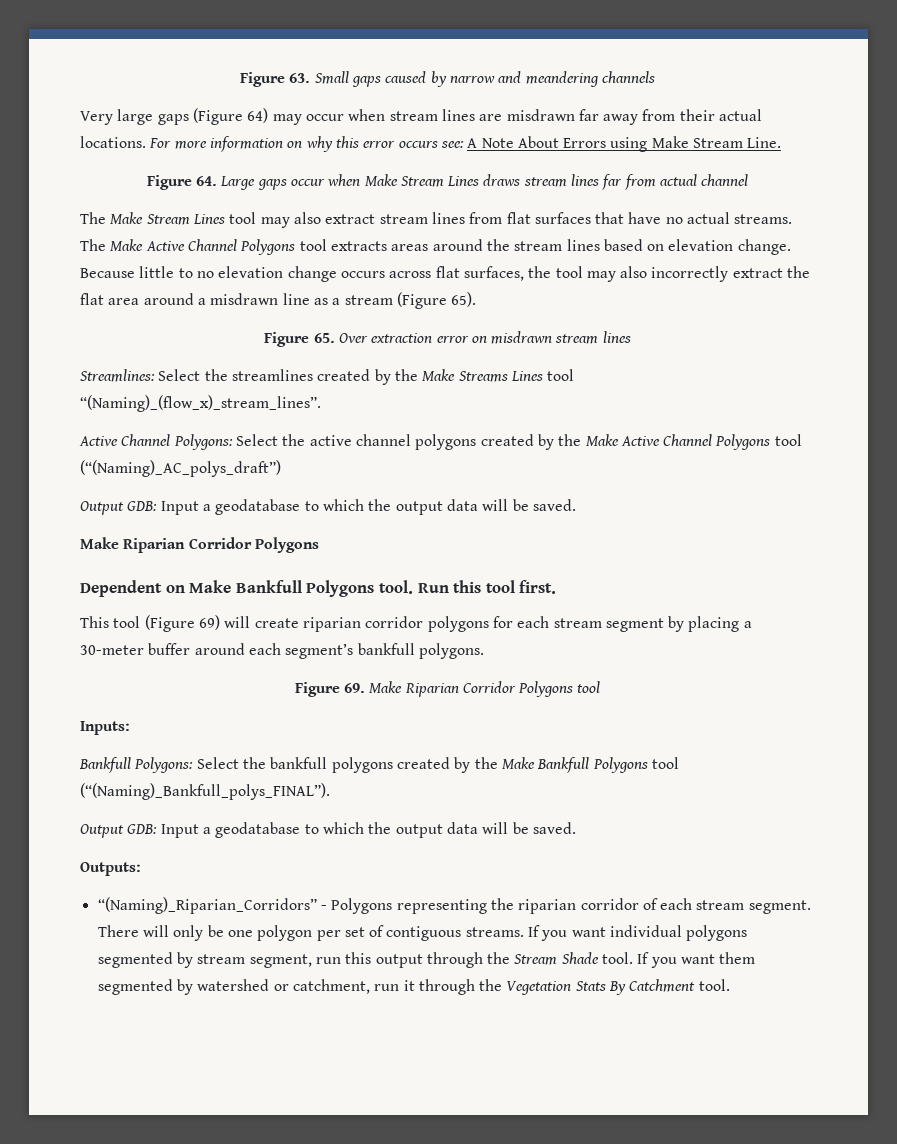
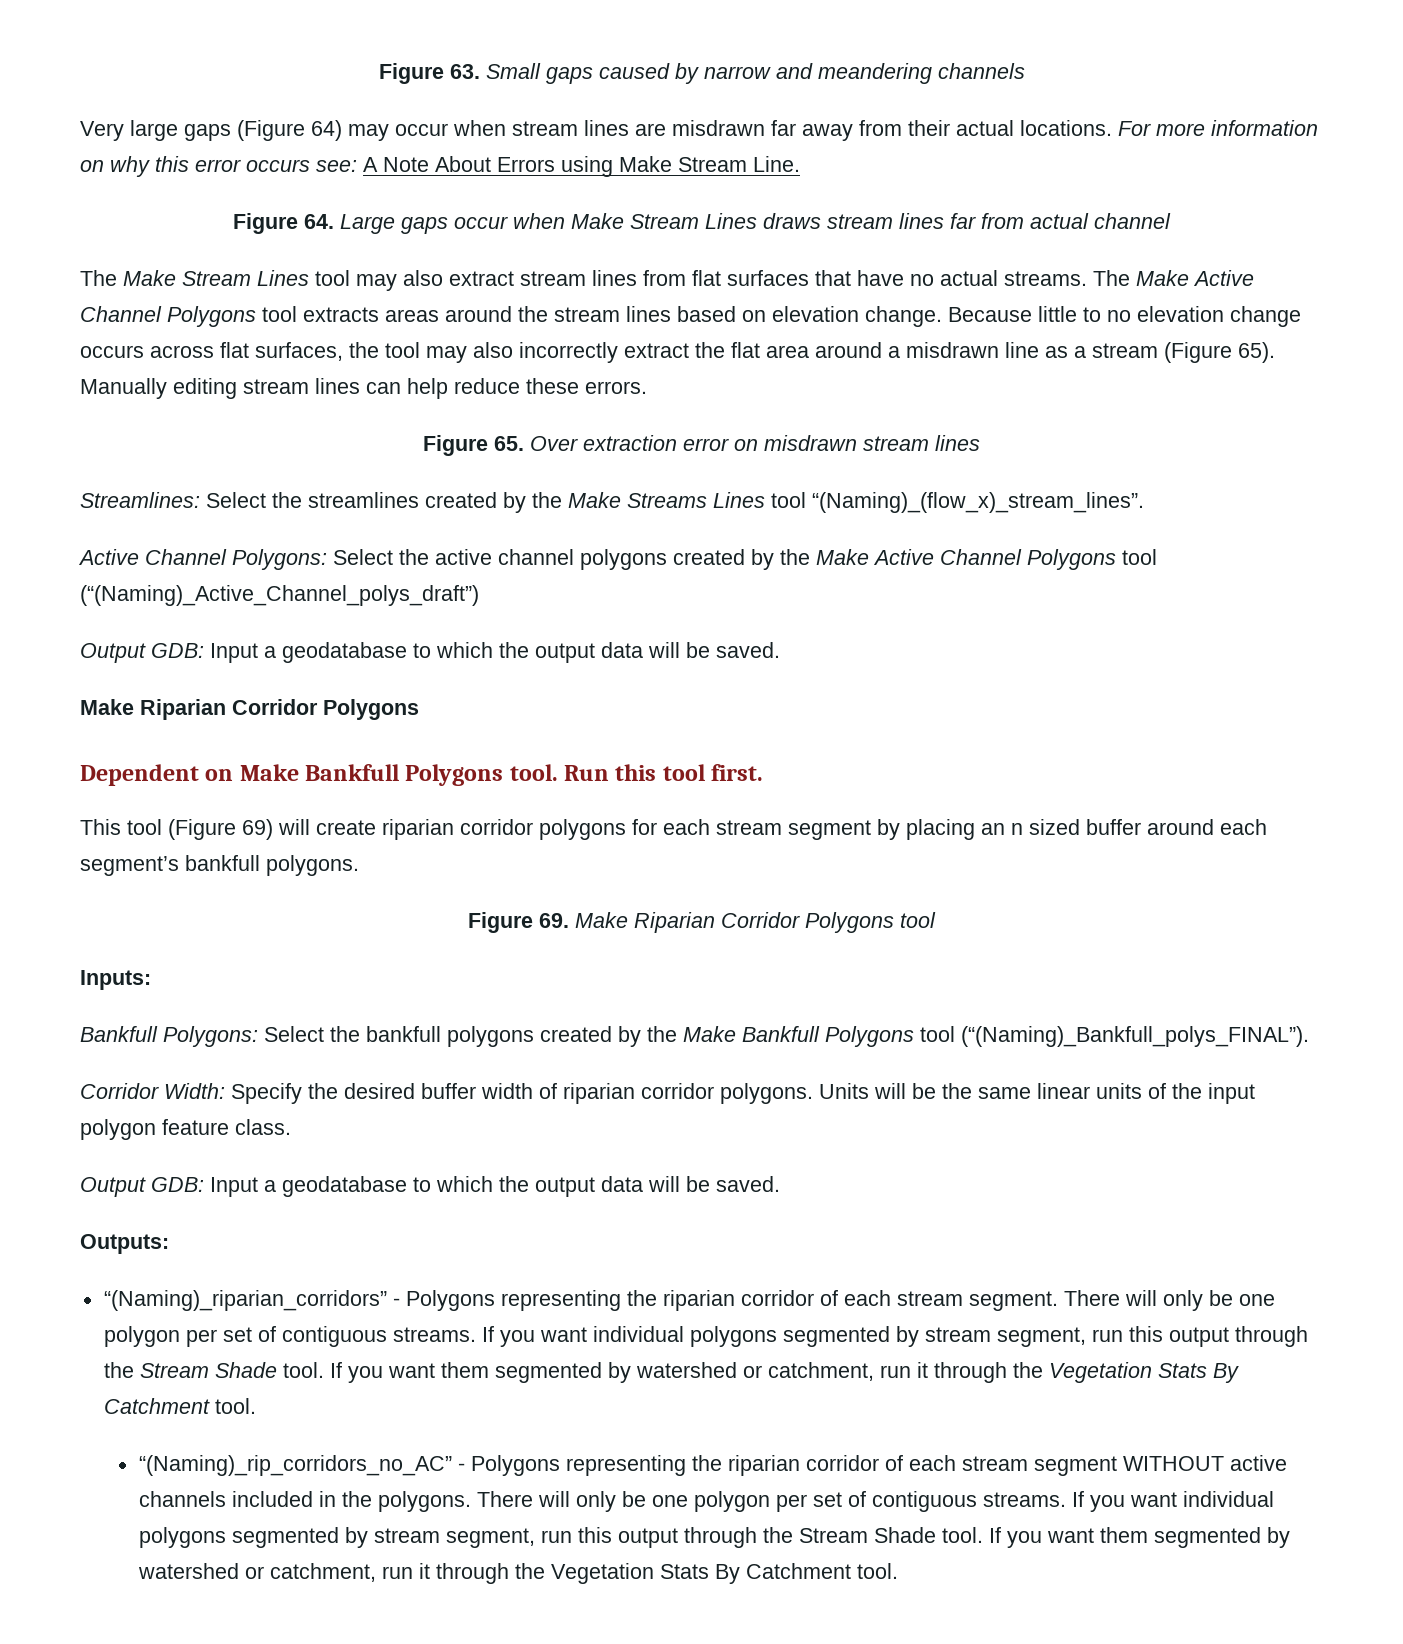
(477, 299) none -> [80,378,647,399] Manually editing stream lines can help reduce these errors.
[80,460,281,477] (“(Naming)_AC_polys_draft”) -> [80,585,479,606] (“(Naming)_Active_Channel_polys_draft”)
[743,621,752,628] [80,645,144,655] a 30-meter -> [981,819,1080,835] an n sized
(330, 791) none -> [80,1083,1255,1104] [80,1119,291,1140] // Corridor Width: Specify the desired buffer width of riparian corridor polygons. Units will be the same linear units of the input polygon feature class.
[97,897,317,914] “(Naming)_Riparian_Corridors” -> [103,1290,387,1311] “(Naming)_riparian_corridors”
(730, 985) none -> [138,1455,1287,1476] [138,1491,1274,1512] [138,1527,1290,1548] [137,1563,898,1584] // “(Naming)_rip_corridors_no_AC” - Polygons representing the riparian corridor of each stream segment WITHOUT active channels included in the polygons. There will only be one polygon per set of contiguous streams. If you want individual polygons segmented by stream segment, run this output through the Stream Shade tool. If you want them segmented by watershed or catchment, run it through the Vegetation Stats By Catchment tool.

